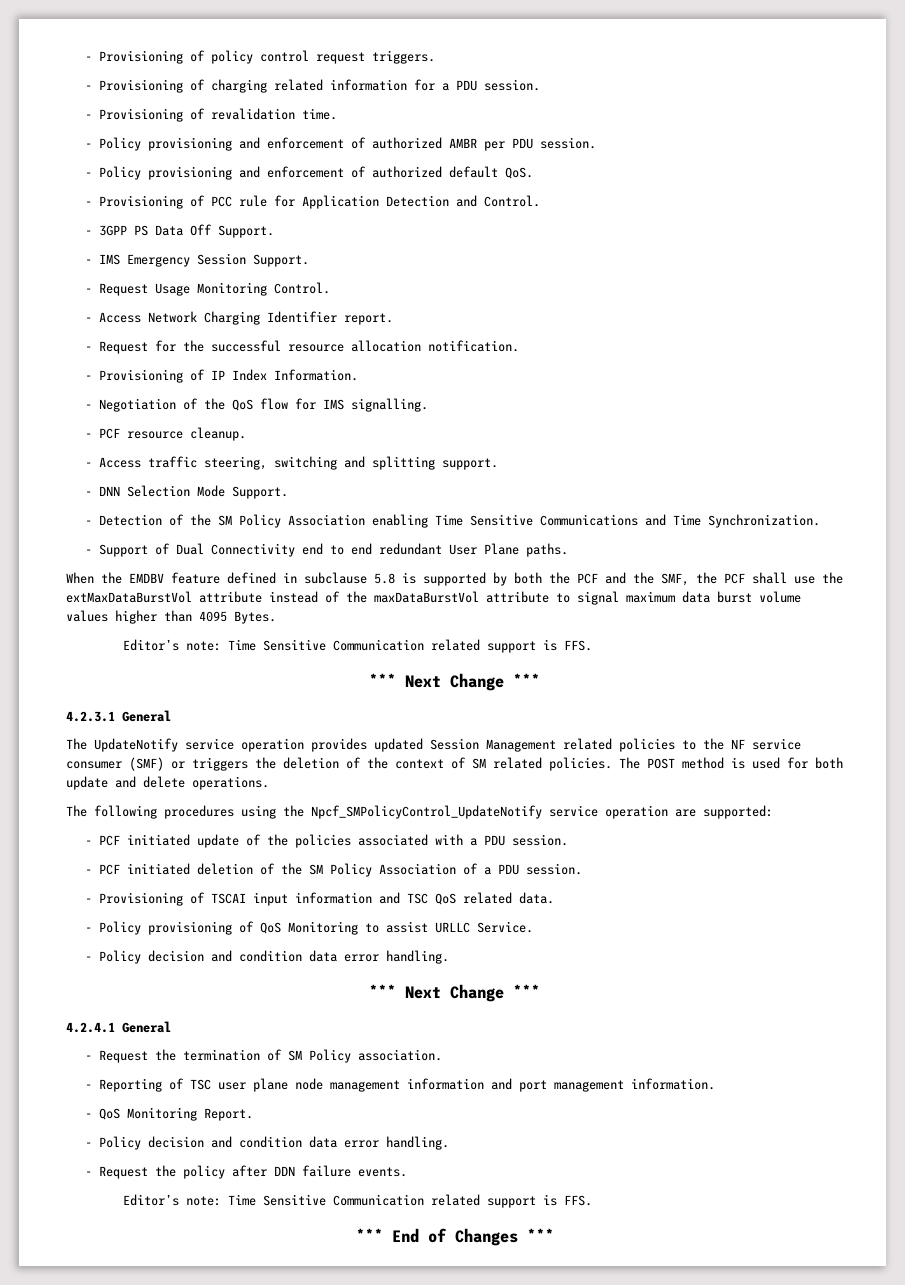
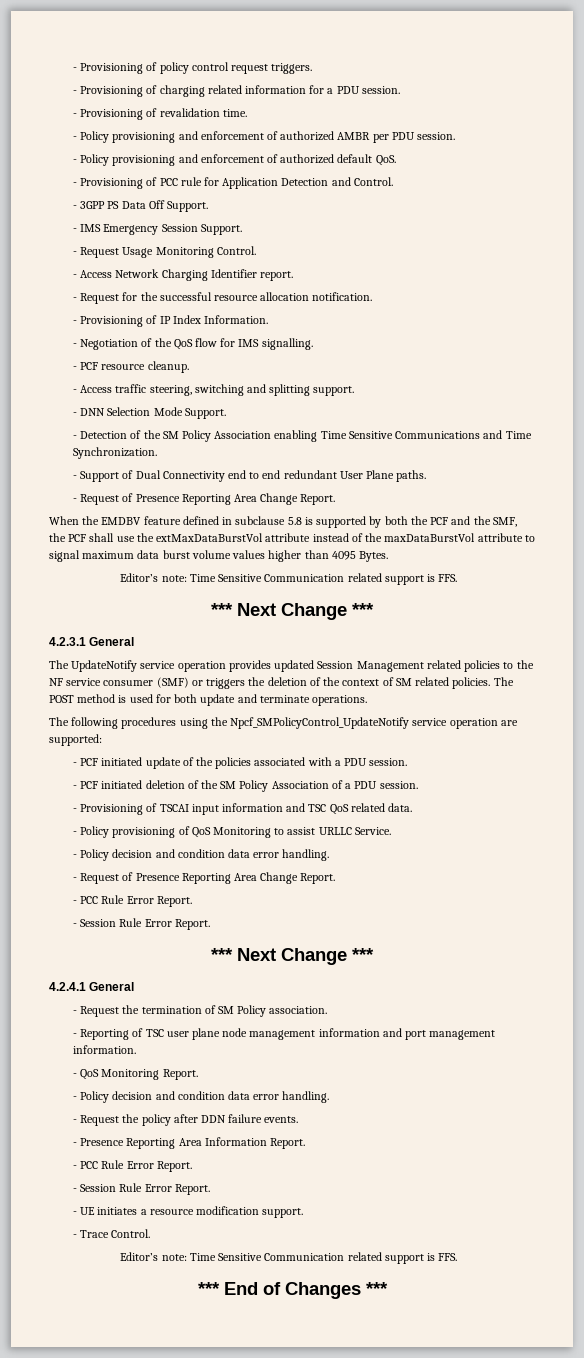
(569, 550) none -> [72,493,336,505] // - Request of Presence Reporting Area Change Report.
[143,776,185,788] delete -> [259,695,310,703] terminate
(450, 957) none -> [72,872,336,884] [72,895,192,907] [72,918,210,930] // - Request of Presence Reporting Area Change Report. // - PCC Rule Error Report. // - Session Rule Error Report.
(408, 1172) none -> [72,1137,305,1149] [72,1160,192,1172] [72,1183,210,1195] [72,1206,304,1218] [72,1229,151,1238] // - Presence Reporting Area Information Report. // - PCC Rule Error Report. // - Session Rule Error Report. // - UE initiates a resource modification support. // - Trace Control.

